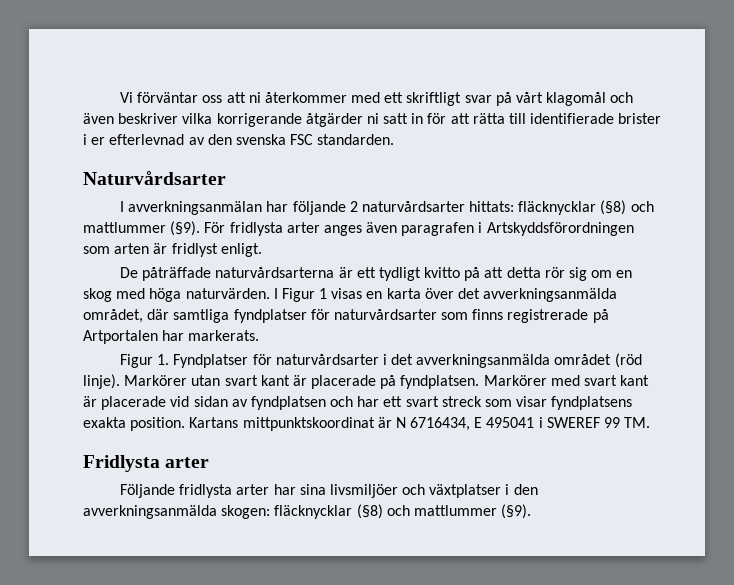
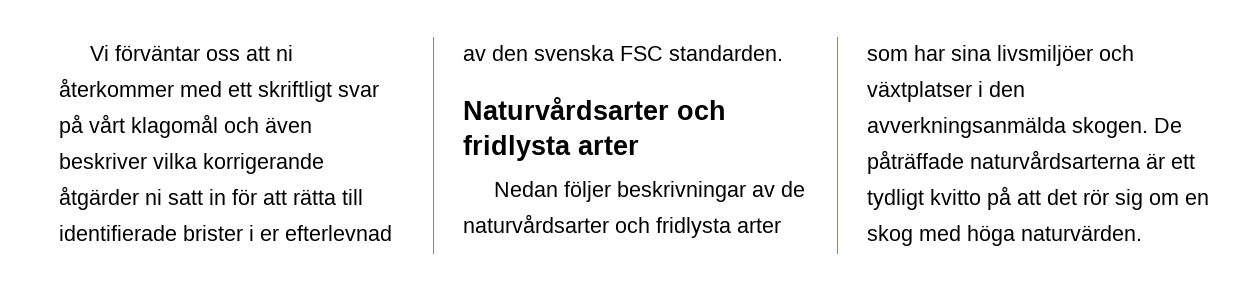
[119,200,654,215] [83,221,634,236] [83,243,262,257] // I avverkningsanmälan har följande 2 naturvårdsarter hittats: fläcknycklar (§8) och mattlummer (§9). För fridlysta arter anges även paragrafen i Artskyddsförordningen som arten är fridlyst enligt. // -> [677,100,726,120] [463,135,639,161] [494,181,806,202] [463,214,781,238] [867,45,1134,66] [867,81,1025,102] [867,117,1148,138] och fridlysta arter // Nedan följer beskrivningar av de naturvårdsarter och fridlysta arter som har sina livsmiljöer och växtplatser i den avverkningsanmälda skogen.
[506,267,541,278] detta -> [1047,189,1077,205] det
[273,288,618,302] [83,309,609,323] [83,330,260,344] [119,353,642,368] [83,374,650,389] [83,396,633,410] [83,417,651,431] [83,455,210,472] [119,484,538,498] [83,504,532,519] I Figur 1 visas en karta över det avverkningsanmälda området, där samtliga fyndplatser för naturvårdsarter som finns registrerade på Artportalen har markerats. // Figur 1. Fyndplatser för naturvårdsarter i det avverkningsanmälda området (röd linje). Markörer utan svart kant är placerade på fyndplatsen. Markörer med svart kant är placerade vid sidan av fyndplatsen och har ett svart streck som visar fyndplatsens exakta position. Kartans mittpunktskoordinat är N 6716434, E 495041 i SWEREF 99 TM. // Fridlysta arter // Följande fridlysta arter har sina livsmiljöer och växtplatser i den avverkningsanmälda skogen: fläcknycklar (§8) och mattlummer (§9). -> (1142, 233) none

